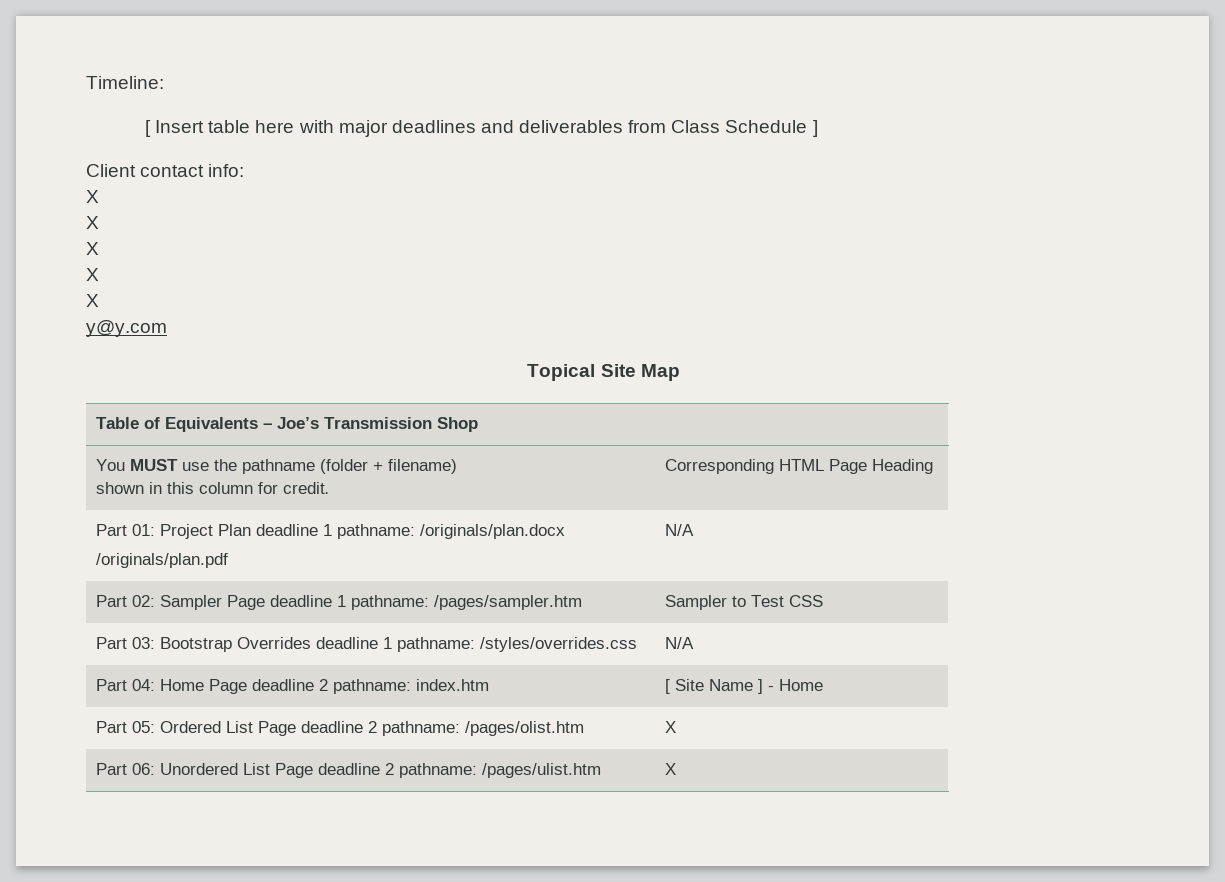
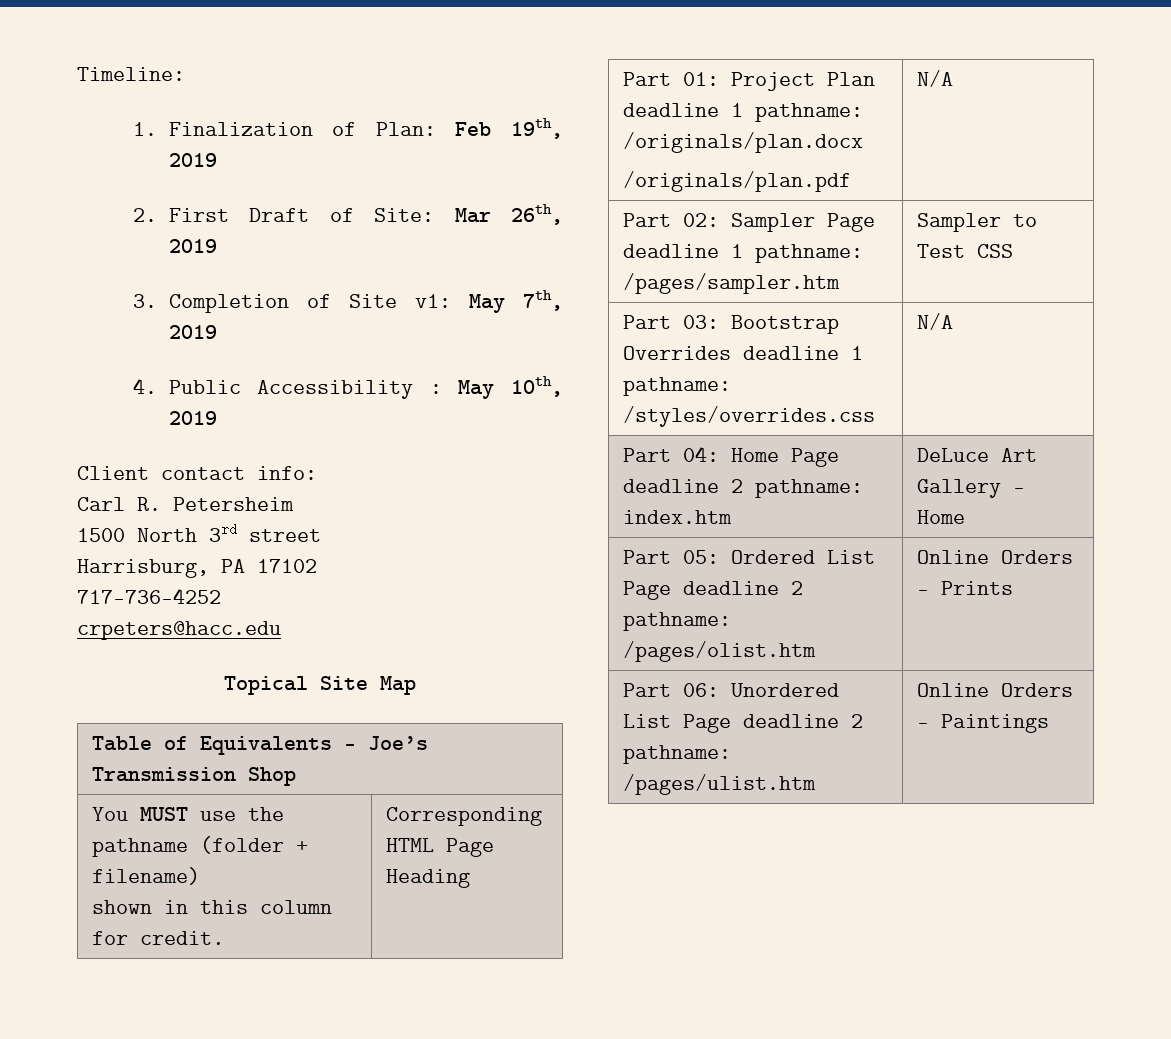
[145,120,818,137] [86,164,245,177] [86,190,99,203] [86,216,99,229] [86,242,99,255] [86,268,99,281] [86,294,99,307] [86,320,167,337] [ Insert table here with major deadlines and deliverables from Class Schedule ] // Client contact info: // X // X // X // X // X // y@y.com -> [133,118,563,139] [168,153,217,167] [133,204,563,225] [168,239,217,253] [133,290,563,313] [168,325,217,339] [133,376,563,399] [168,411,217,425] [77,466,317,480] [77,497,294,511] [77,523,321,542] [77,559,317,578] [77,588,221,604] [77,621,281,640] 1. Finalization of Plan: Feb 19th, 2019 // 2. First Draft of Site: Mar 26th, 2019 // 3. Completion of Site v1: May 7th, 2019 // 4. Public Accessibility : May 10th, 2019 // Client contact info: // Carl R. Petersheim // 1500 North 3rd street // Harrisburg, PA 17102 // 717-736-4252 // crpeters@hacc.edu
[665,679,764,694] [ Site Name ] -> [916,448,1037,462] [916,479,1001,498] DeLuce Art Gallery
[665,721,677,733] X -> [916,550,1073,564] [916,581,1013,595] Online Orders - Prints
[665,763,677,775] X -> [916,683,1073,697] [916,714,1049,733] Online Orders - Paintings

